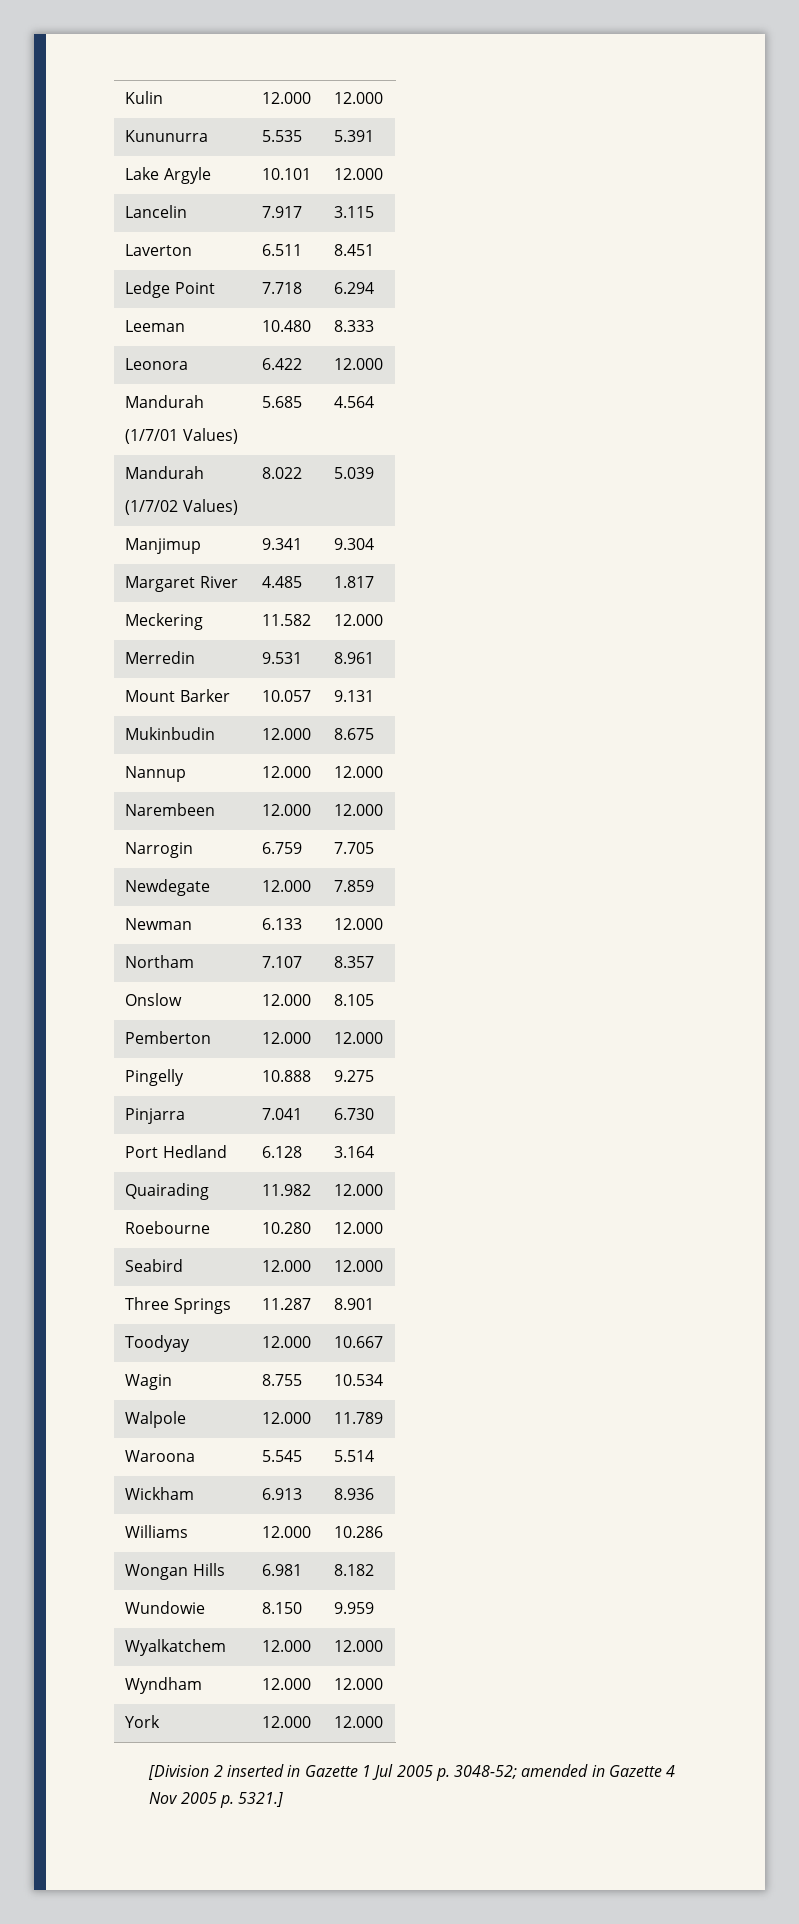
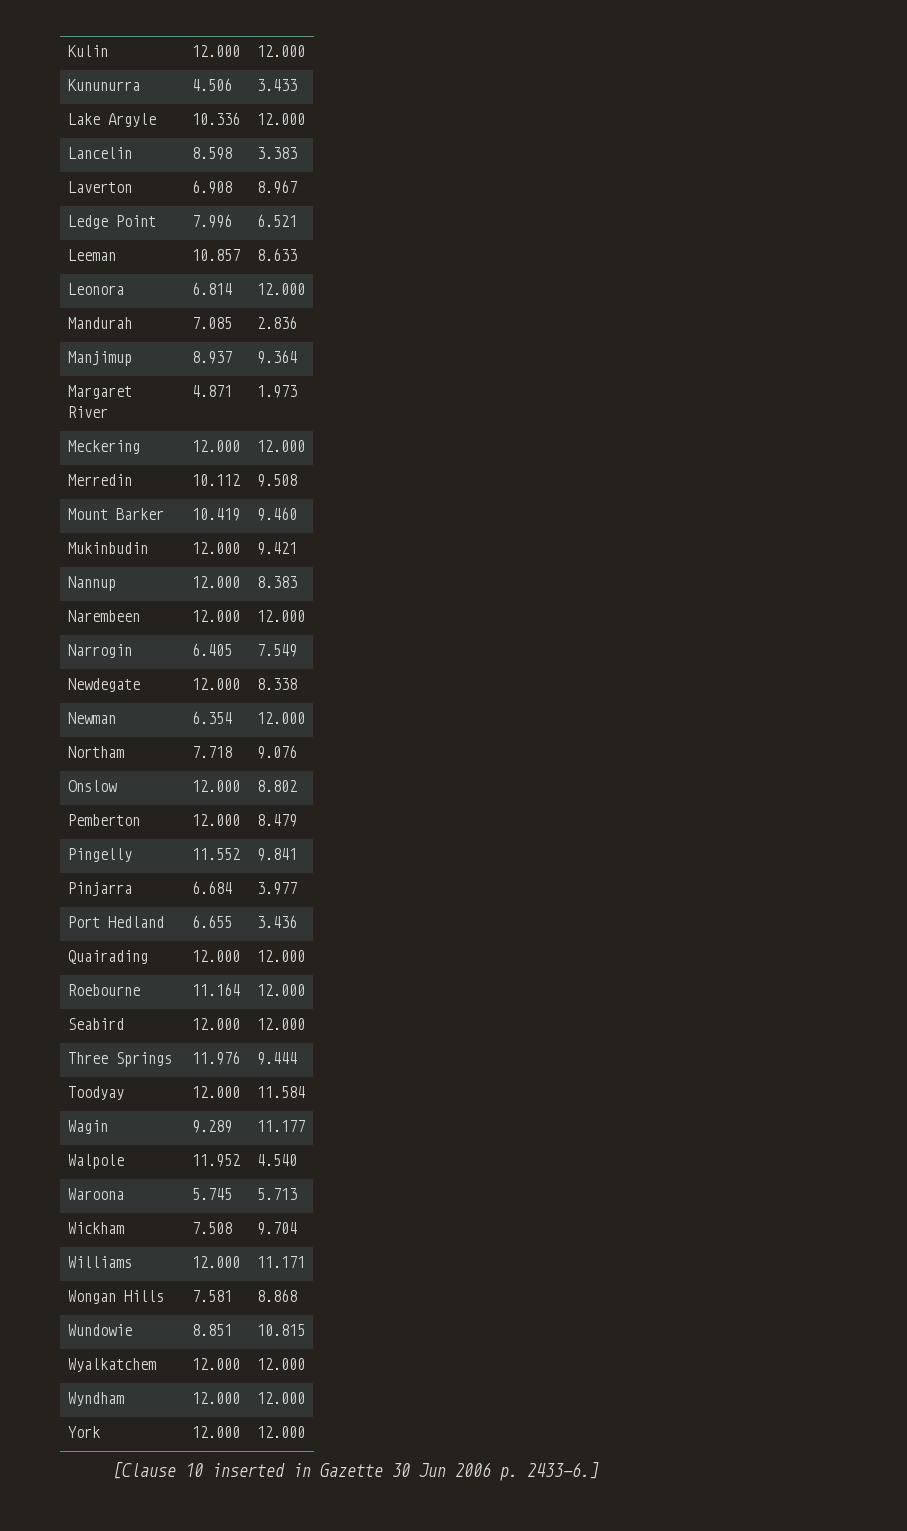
[262,130,303,142] [334,130,375,142] 5.535 | 5.391 -> [191,78,232,91] [256,79,297,91] 4.506 | 3.433
[262,168,312,180] 10.101 -> [191,112,240,125] 10.336
[262,206,303,218] [334,206,375,218] 7.917 | 3.115 -> [191,147,232,160] [256,147,297,159] 8.598 | 3.383
[262,244,303,256] [334,244,375,256] 6.511 | 8.451 -> [191,180,232,194] [256,180,297,194] 6.908 | 8.967
[262,282,303,294] [334,282,375,294] 7.718 | 6.294 -> [191,214,232,228] [256,214,297,227] 7.996 | 6.521
[262,320,312,332] [334,320,375,332] 10.480 | 8.333 -> [191,249,240,261] [256,248,297,261] 10.857 | 8.633
[262,358,303,370] 6.422 -> [191,282,232,295] 6.814
[125,428,238,444] [262,396,303,408] [334,396,375,408] [125,466,205,479] [125,499,238,515] [262,467,303,479] [334,467,375,479] // (1/7/01 Values) | 5.685 | 4.564 // Mandurah // (1/7/02 Values) | 8.022 | 5.039 -> [191,317,232,329] [256,316,297,329] | 7.085 | 2.836
[262,538,303,550] [334,538,375,550] 9.341 | 9.304 -> [191,351,232,364] [256,350,297,364] 8.937 | 9.364
[262,576,303,588] [334,576,375,588] 4.485 | 1.817 -> [191,385,232,397] [256,385,297,398] 4.871 | 1.973
[262,614,312,626] 11.582 -> [191,440,240,452] 12.000
[262,652,303,664] [334,652,375,664] 9.531 | 8.961 -> [191,474,240,486] [256,474,297,487] 10.112 | 9.508
[262,690,312,702] [334,690,375,702] 10.057 | 9.131 -> [191,508,240,521] [256,507,297,521] 10.419 | 9.460
[334,728,375,740] 8.675 -> [256,542,297,555] 9.421
[334,766,384,778] 12.000 -> [256,576,297,588] 8.383
[262,842,303,854] [334,842,375,854] 6.759 | 7.705 -> [191,643,232,656] [256,644,297,657] 6.405 | 7.549
[334,880,375,892] 7.859 -> [256,678,297,690] 8.338
[262,918,303,930] 6.133 -> [191,711,232,724] 6.354
[262,956,303,968] [334,956,375,968] 7.107 | 8.357 -> [191,746,232,758] [256,745,297,759] 7.718 | 9.076
[334,994,375,1006] 8.105 -> [256,780,297,792] 8.802
[334,1032,384,1044] 12.000 -> [256,814,297,827] 8.479
[262,1070,312,1082] [334,1070,375,1082] 10.888 | 9.275 -> [191,848,240,860] [256,848,297,861] 11.552 | 9.841
[262,1108,303,1120] [334,1108,375,1120] 7.041 | 6.730 -> [191,881,232,894] [256,882,297,895] 6.684 | 3.977
[262,1146,303,1158] [334,1146,375,1158] 6.128 | 3.164 -> [191,915,232,928] [256,915,297,928] 6.655 | 3.436
[262,1184,312,1196] 11.982 -> [191,950,240,962] 12.000
[262,1222,312,1234] 10.280 -> [191,983,240,996] 11.164
[262,1298,312,1310] [334,1298,375,1310] 11.287 | 8.901 -> [191,1051,240,1065] [256,1052,297,1065] 11.976 | 9.444
[334,1336,384,1348] 10.667 -> [256,1086,305,1098] 11.584
[262,1374,303,1386] [334,1374,384,1386] 8.755 | 10.534 -> [191,1120,232,1133] [256,1120,305,1132] 9.289 | 11.177
[262,1412,312,1424] [334,1412,384,1424] 12.000 | 11.789 -> [191,1154,240,1167] [256,1154,297,1166] 11.952 | 4.540
[262,1450,303,1462] [334,1450,375,1462] 5.545 | 5.514 -> [191,1188,232,1200] [256,1188,297,1200] 5.745 | 5.713
[262,1488,303,1500] [334,1488,375,1500] 6.913 | 8.936 -> [191,1222,232,1234] [256,1222,297,1235] 7.508 | 9.704
[334,1526,384,1538] 10.286 -> [256,1256,305,1268] 11.171
[262,1564,303,1576] [334,1564,375,1576] 6.981 | 8.182 -> [191,1290,232,1302] [256,1289,297,1302] 7.581 | 8.868
[262,1602,303,1614] [334,1602,375,1614] 8.150 | 9.959 -> [191,1324,232,1336] [256,1324,305,1336] 8.851 | 10.815
[148,1765,223,1780] [Division 2 -> [113,1462,204,1479] [Clause 10
[361,1764,676,1781] [149,1792,284,1808] 1 Jul 2005 p. 3048-52; amended in Gazette 4 Nov 2005 p. 5321.] -> [392,1462,600,1481] 30 Jun 2006 p. 2433-6.]

